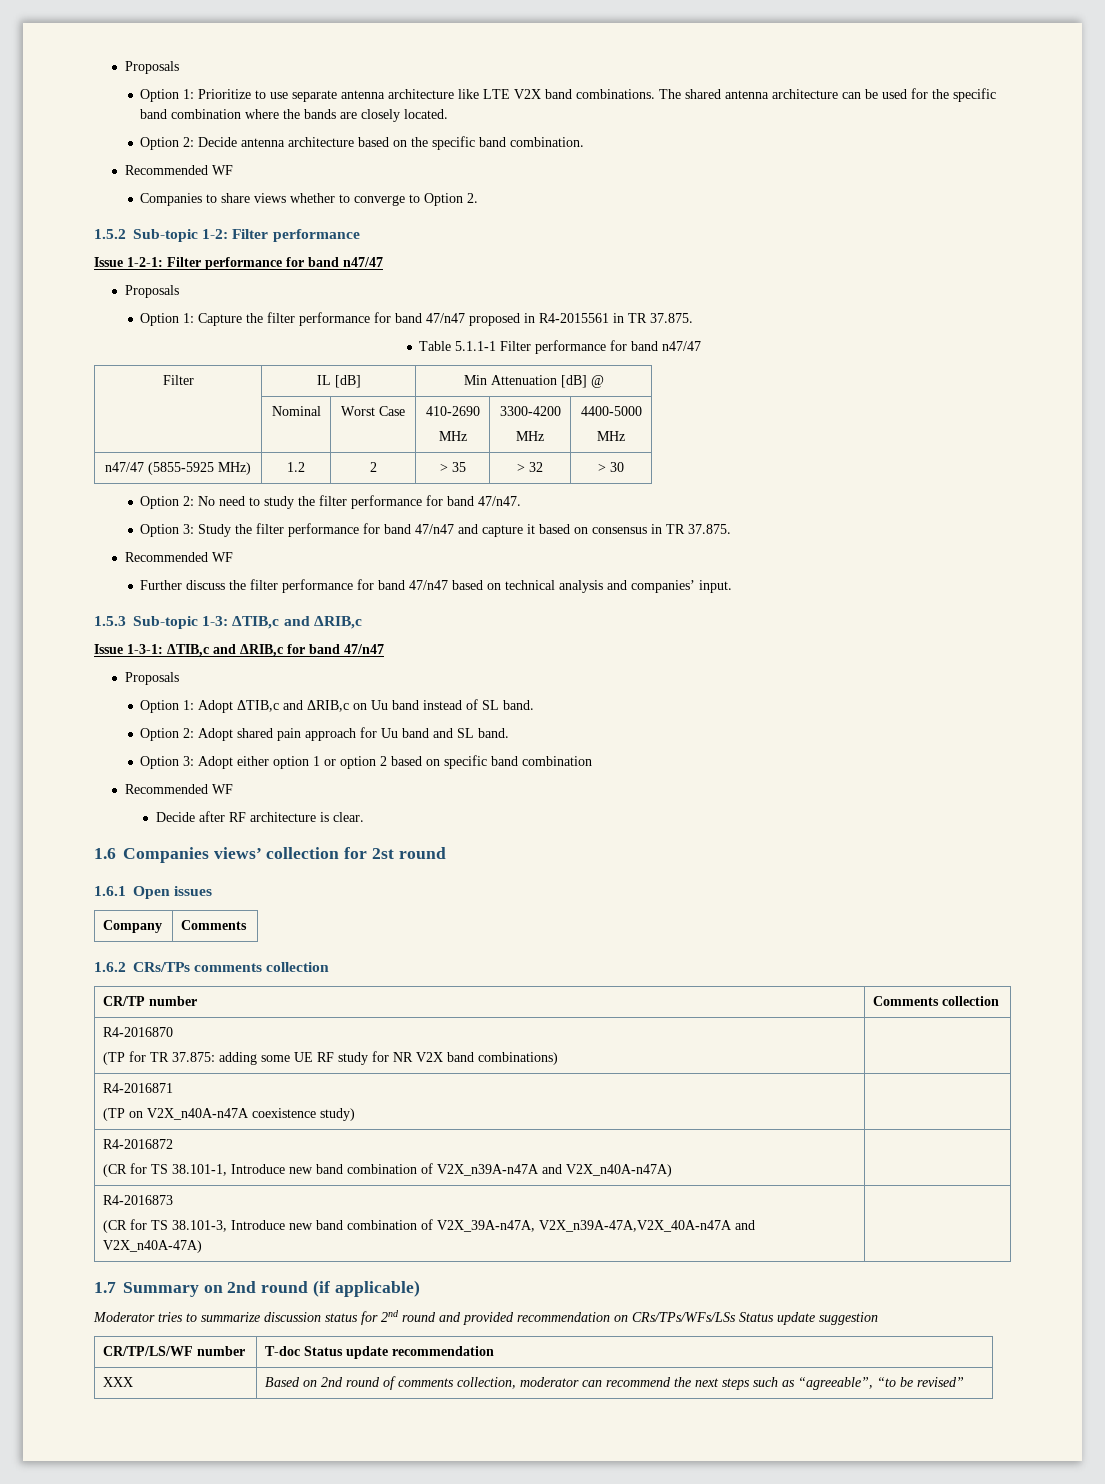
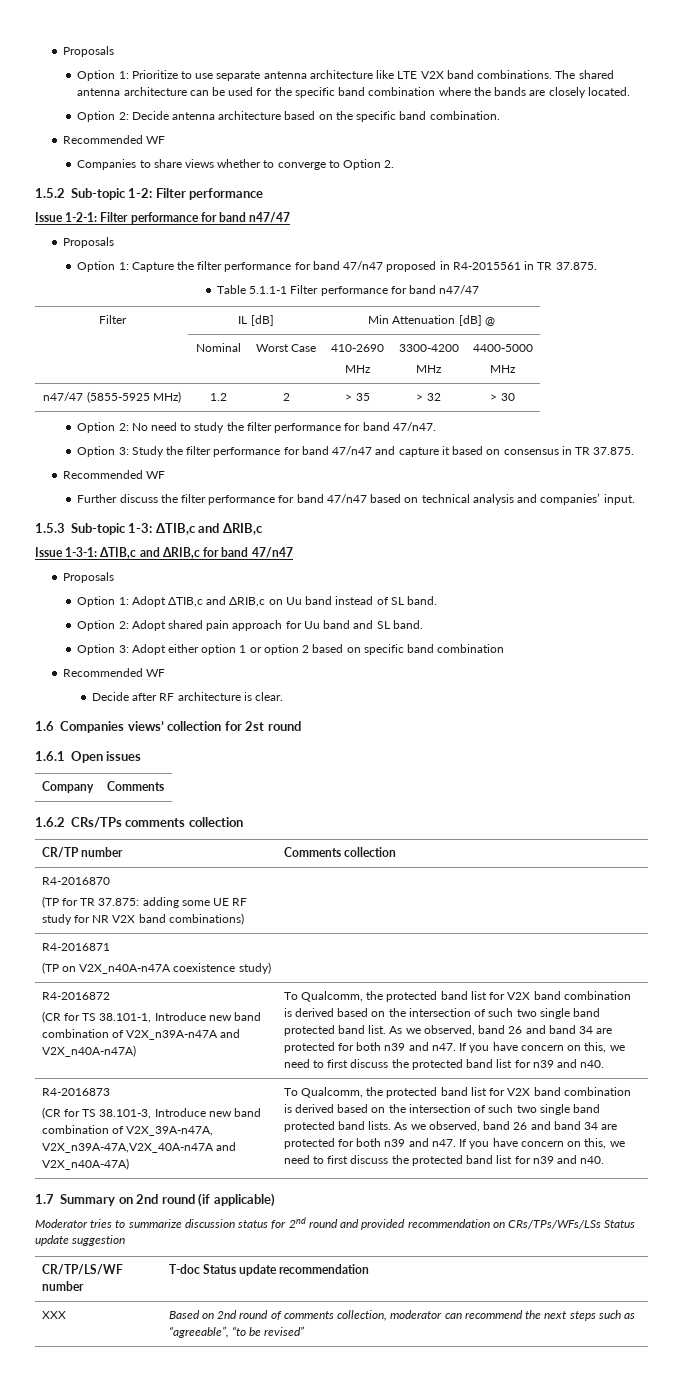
(673, 1170) none -> [283,991,631,1002] [283,1008,601,1019] [283,1025,613,1036] [283,1042,625,1053] [283,1059,605,1070] To Qualcomm, the protected band list for V2X band combination is derived based on the intersection of such two single band protected band list. As we observed, band 26 and band 34 are protected for both n39 and n47. If you have concern on this, we need to first discuss the protected band list for n39 and n40.
(203, 1246) none -> [283,1087,631,1098] [283,1104,601,1115] [283,1121,618,1132] [283,1138,625,1149] [283,1155,605,1166] To Qualcomm, the protected band list for V2X band combination is derived based on the intersection of such two single band protected band lists. As we observed, band 26 and band 34 are protected for both n39 and n47. If you have concern on this, we need to first discuss the protected band list for n39 and n40.

